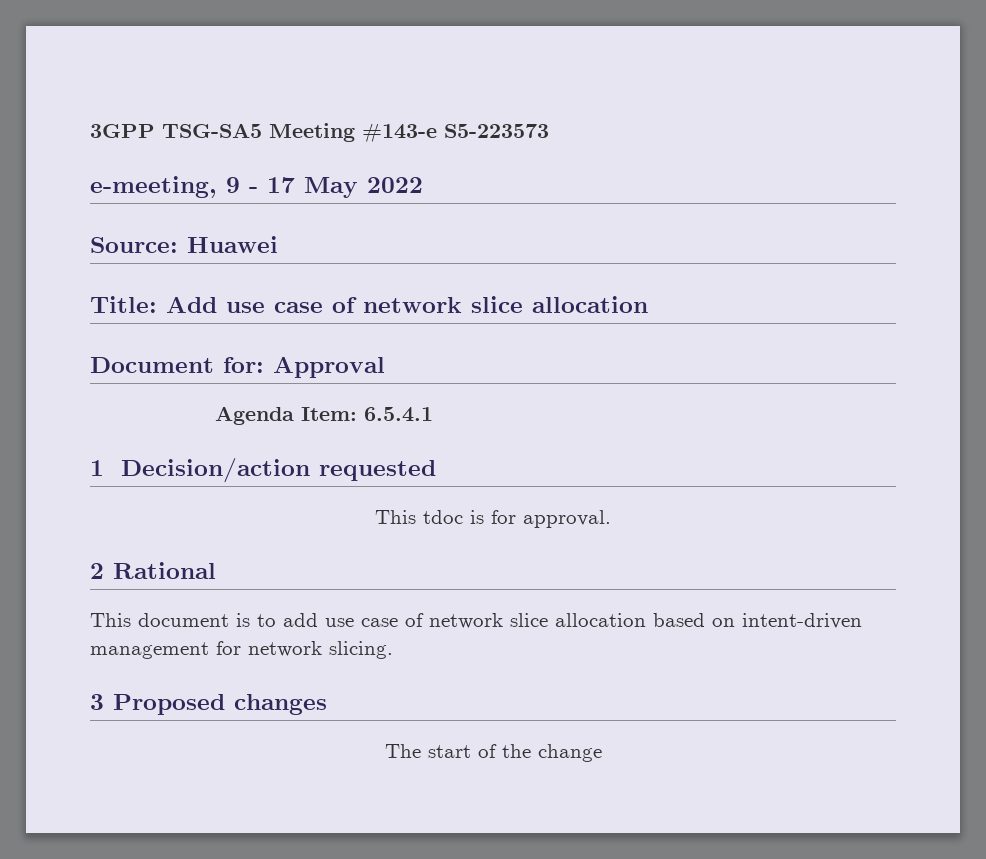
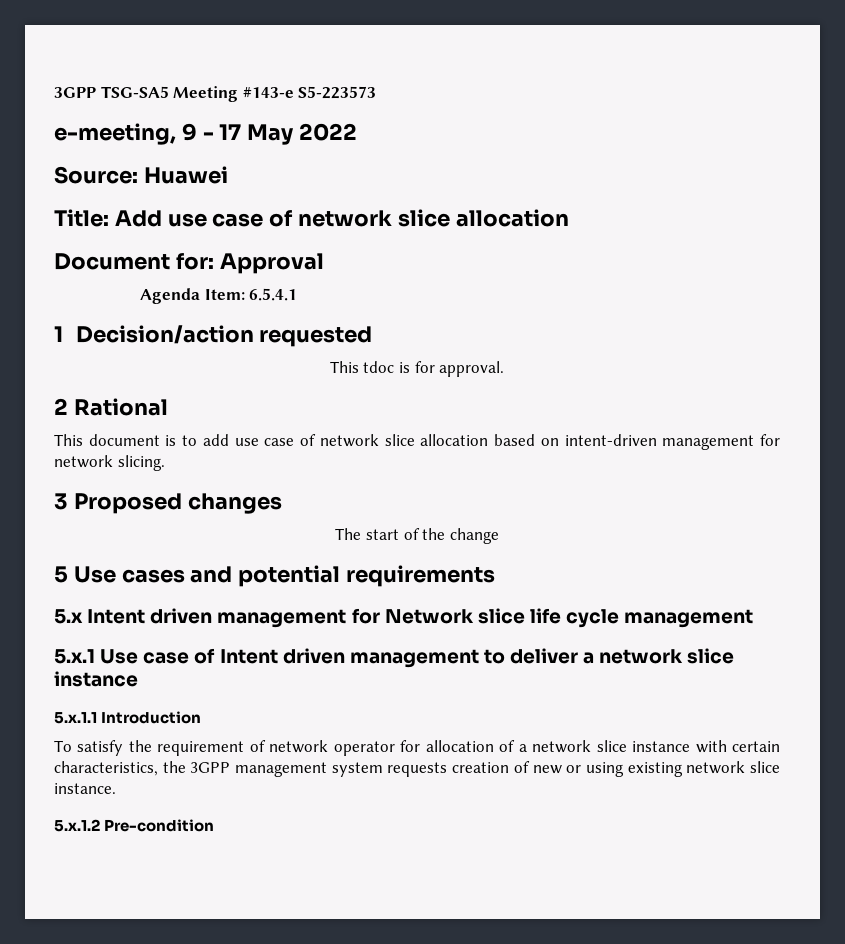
(602, 753) none -> [54,565,496,587] [54,608,754,628] [54,648,735,668] [54,671,138,687] [54,711,202,724] [54,740,780,756] [54,761,781,777] [54,783,116,794] [54,819,215,832] // 5 Use cases and potential requirements // 5.x Intent driven management for Network slice life cycle management // 5.x.1 Use case of Intent driven management to deliver a network slice instance // 5.x.1.1 Introduction // To satisfy the requirement of network operator for allocation of a network slice instance with certain characteristics, the 3GPP management system requests creation of new or using existing network slice instance. // 5.x.1.2 Pre-condition

